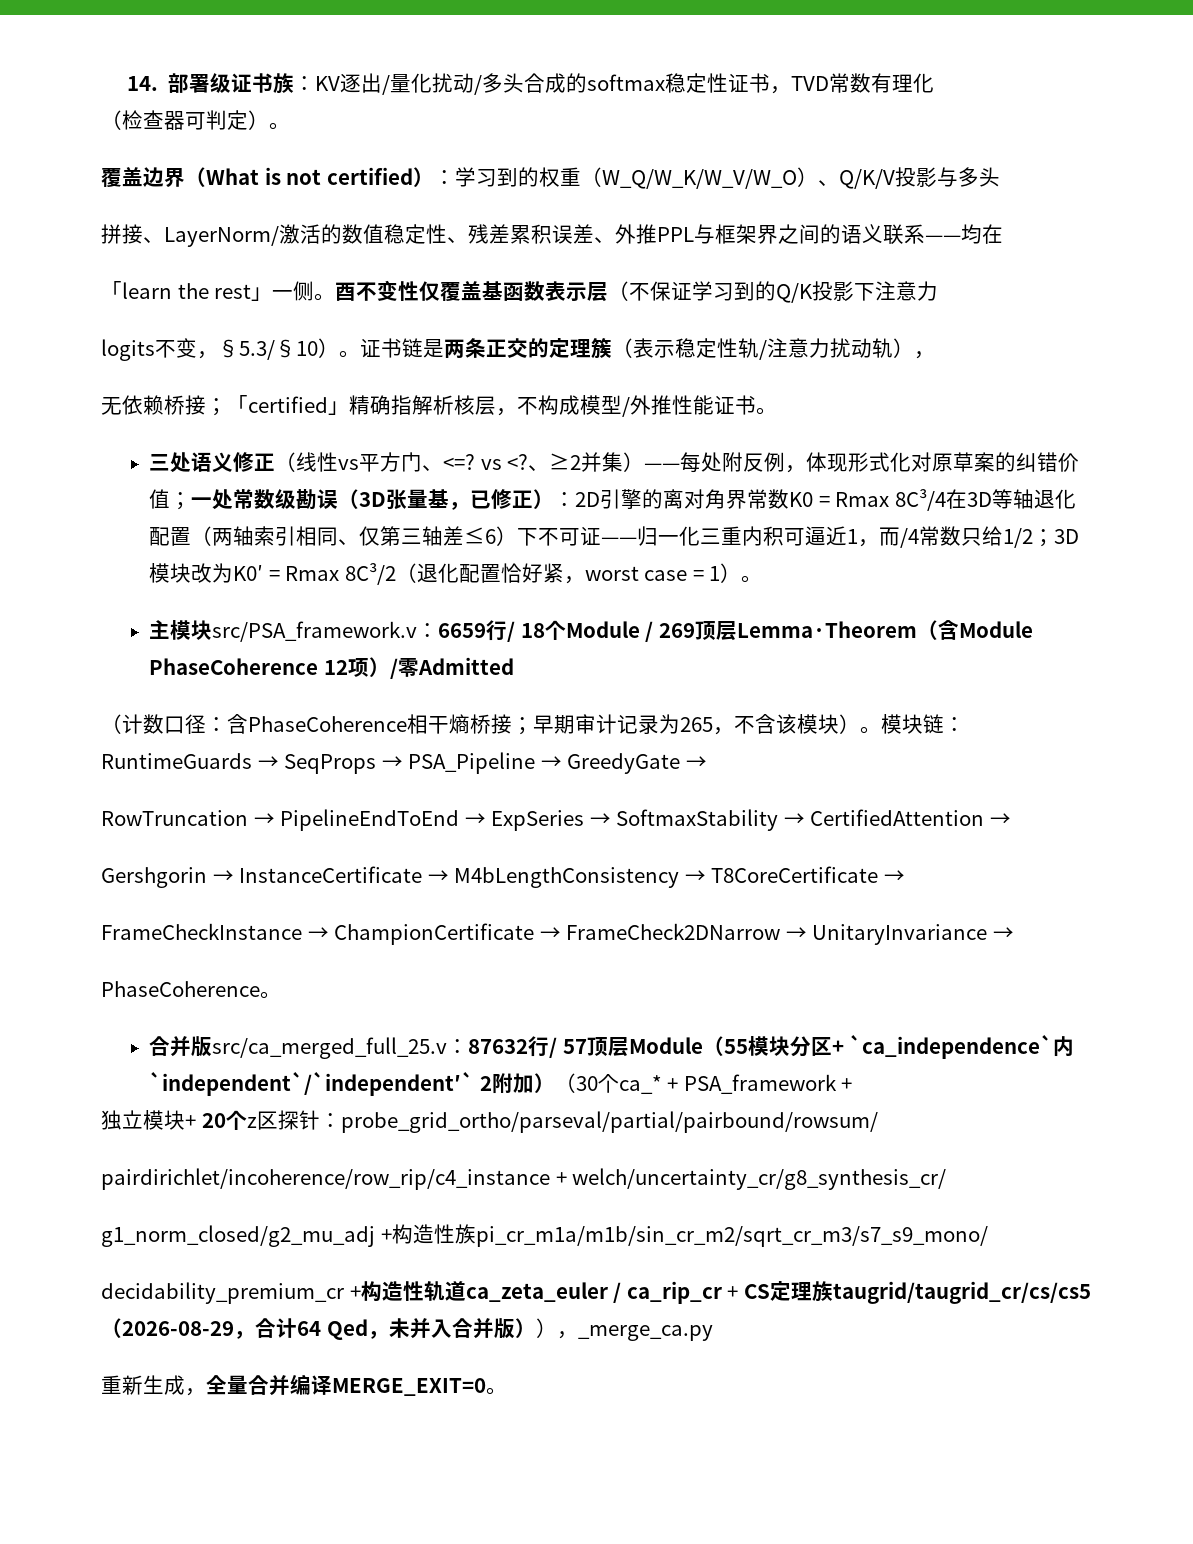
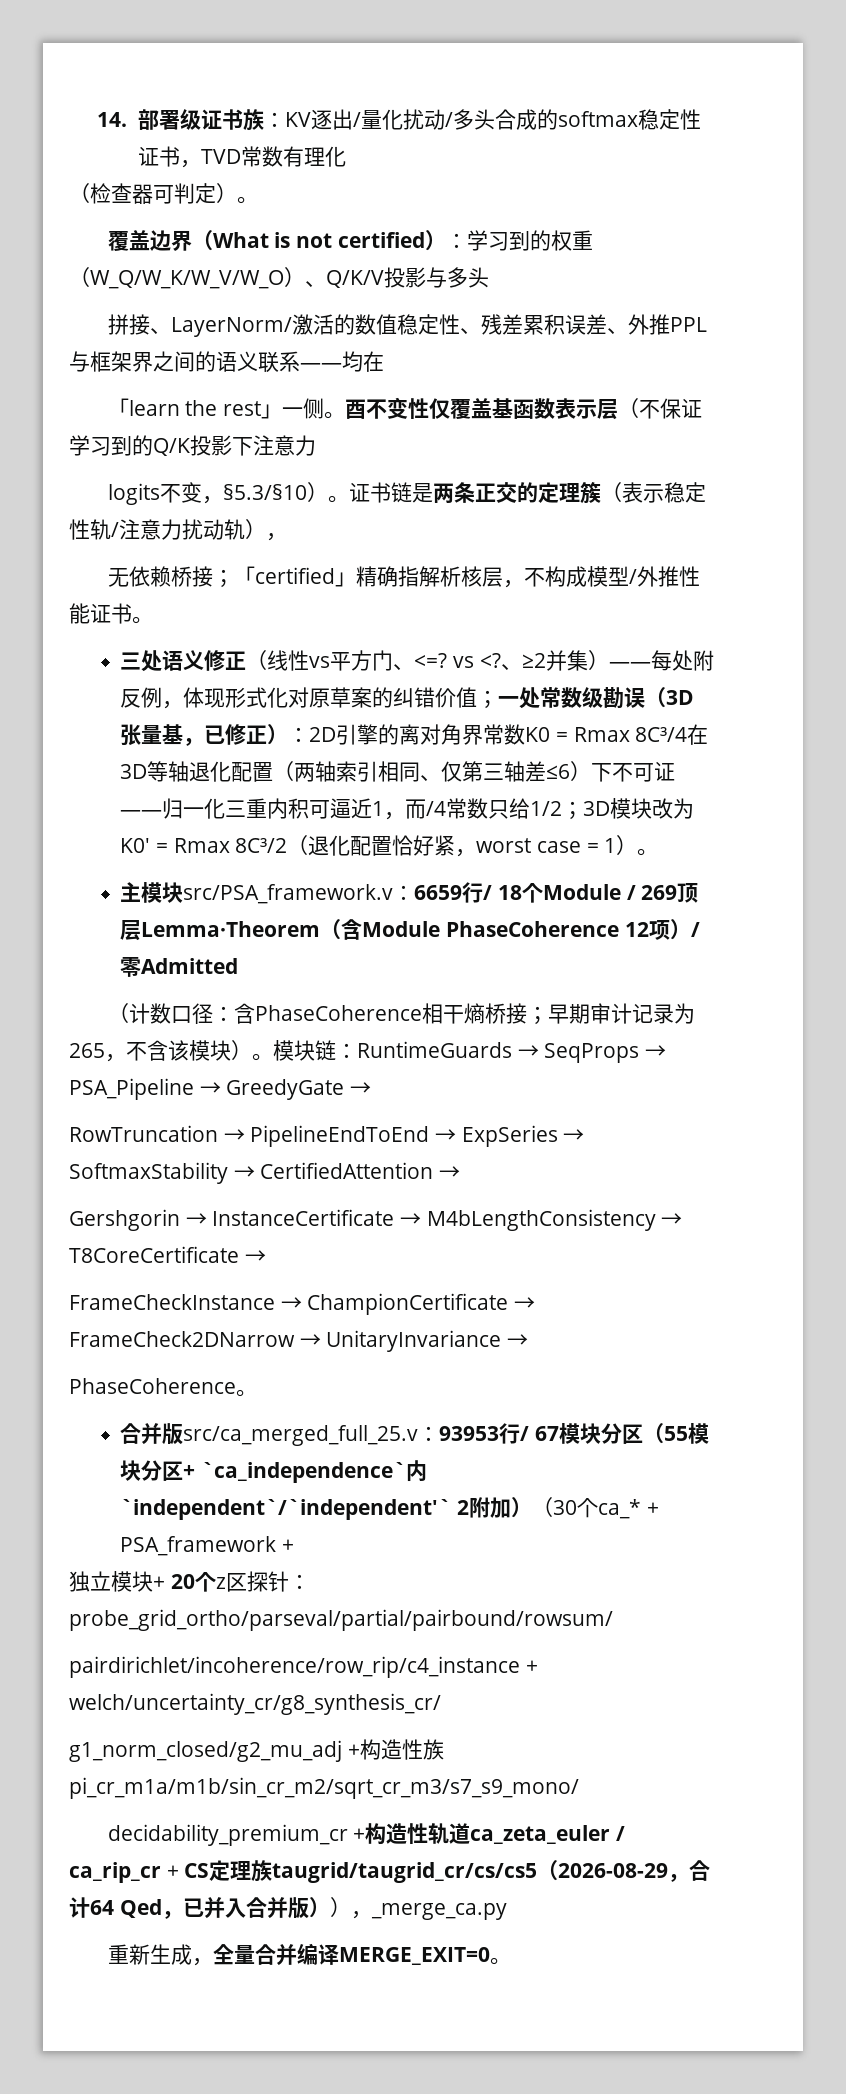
[468,1036,703,1058] 87632行/ 57顶层Module -> [439,1423,644,1444] 93953行/ 67模块分区
[388,1318,410,1338] 未 -> [182,1898,204,1917] 已

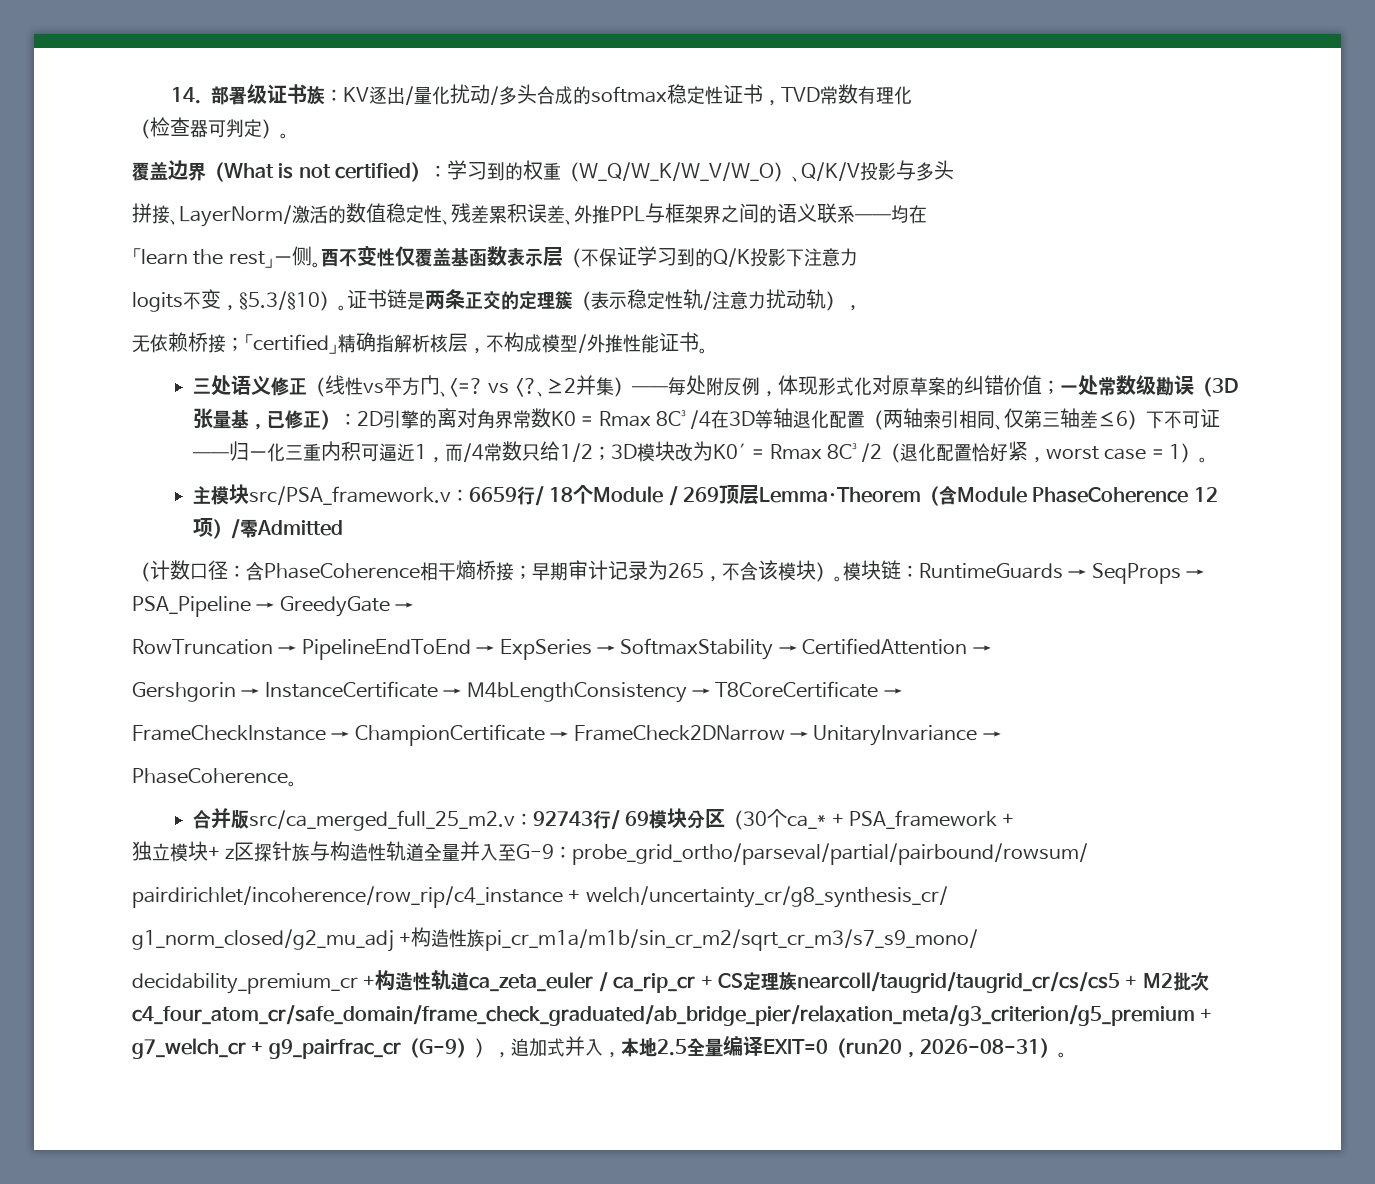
[183,1423,710,1446] [120,1460,428,1483] [120,1497,533,1520] src/ca_merged_full_25.v：93953行/ 67模块分区（55模块分区+ `ca_independence`内`independent`/`independent′` 2附加） -> [248,808,726,831] src/ca_merged_full_25_m2.v：92743行/ 69模块分区
[170,1572,216,1592] 20个 -> (220, 852) none
(289, 1581) none -> [292,841,555,862] 族与构造性轨道全量并入至G-9
[272,1860,711,1883] [69,1897,507,1920] [107,1943,490,1966] taugrid/taugrid_cr/cs/cs5（2026-08-29，合计64 Qed，已并入合并版）），_merge_ca.py // 重新生成，全量合并编译MERGE_EXIT=0 -> [796,972,1209,993] [132,1005,1213,1026] [132,1035,1058,1059] nearcoll/taugrid/taugrid_cr/cs/cs5 + M2批次c4_four_atom_cr/safe_domain/frame_check_graduated/ab_bridge_pier/relaxation_meta/g3_criterion/g5_premium + g7_welch_cr + g9_pairfrac_cr（G-9）），追加式并入，本地2.5全量编译EXIT=0（run20，2026-08-31）

